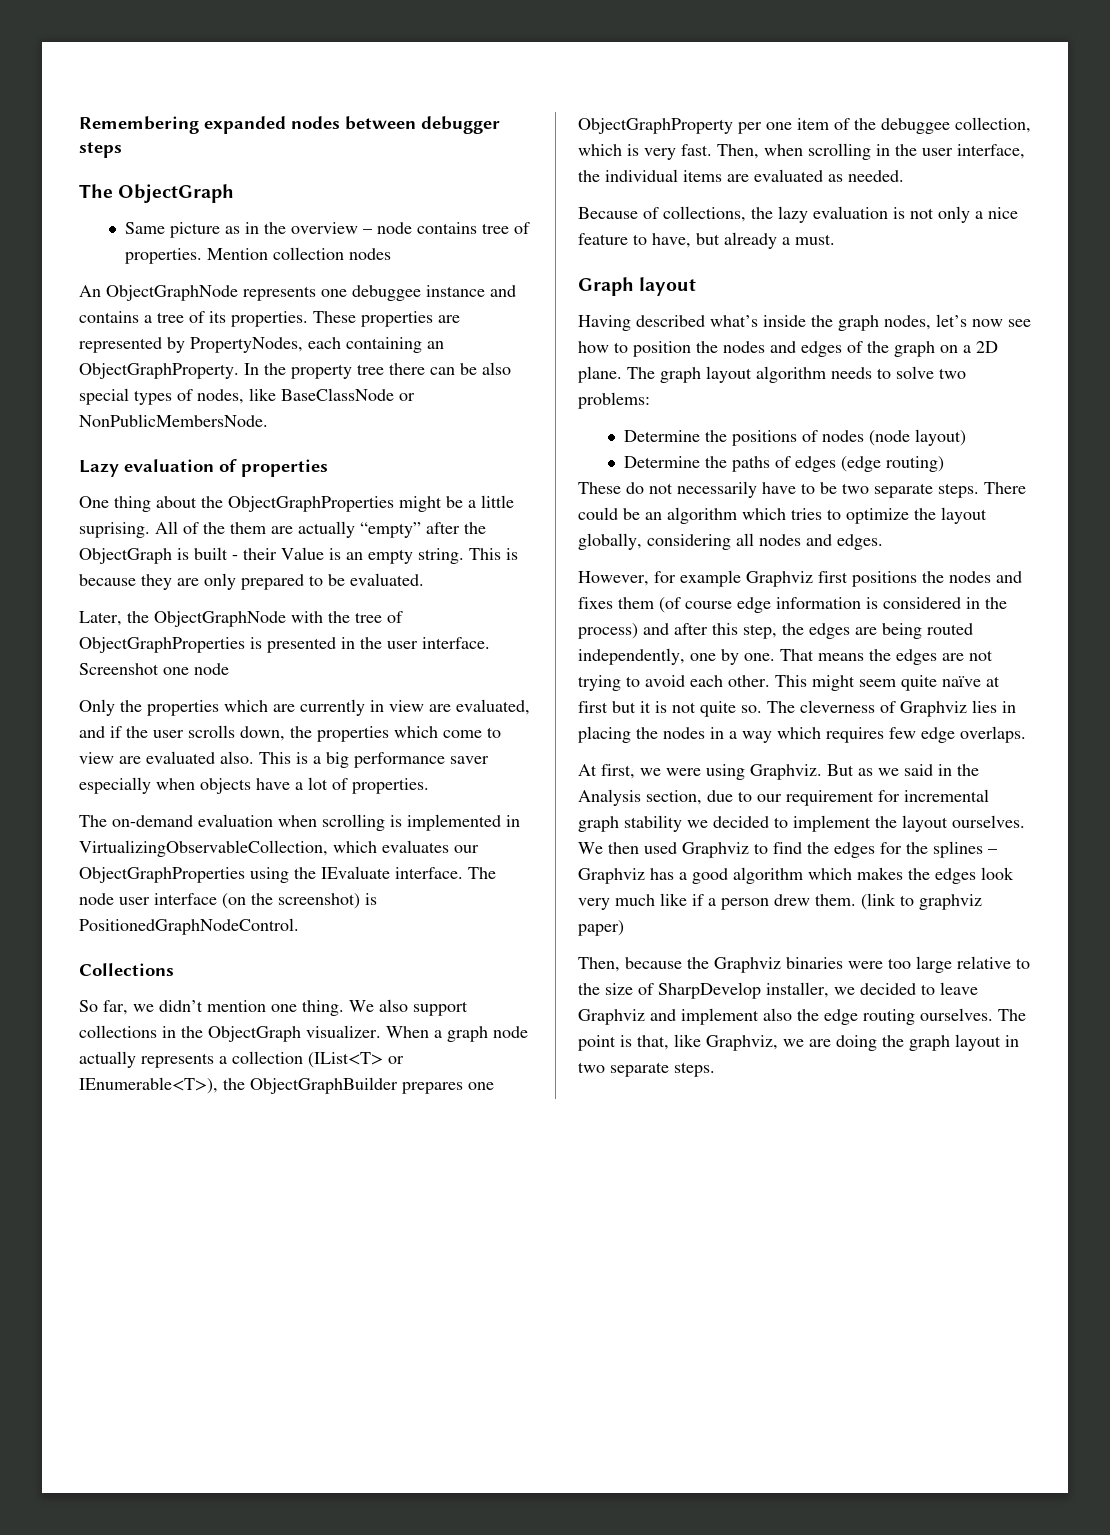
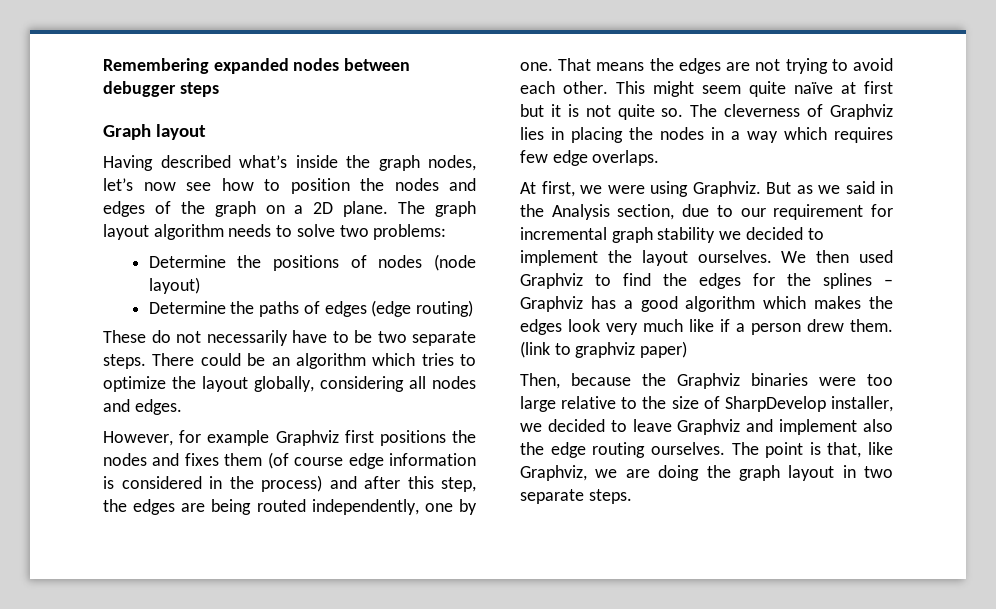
[79,184,235,203] [124,222,530,238] [124,247,391,264] [79,285,516,301] [79,311,460,327] [79,337,444,353] [79,362,511,379] [79,388,415,405] [79,414,268,427] [79,459,328,477] [79,495,514,512] [79,521,486,538] [79,547,518,564] [79,573,424,590] [79,611,403,627] [79,637,490,653] [79,663,229,675] [79,699,530,716] [79,725,501,742] [79,751,489,768] [79,777,429,794] [79,814,520,831] [79,840,479,857] [79,866,496,883] [79,893,377,909] [79,918,299,935] [79,963,174,976] [79,999,468,1016] [79,1025,528,1042] [79,1051,404,1068] [79,1077,494,1094] [578,117,1031,134] [578,143,1025,160] [578,169,904,182] [578,206,1018,223] [578,232,835,249] // The ObjectGraph // Same picture as in the overview – node contains tree of properties. Mention collection nodes // An ObjectGraphNode represents one debuggee instance and contains a tree of its properties. These properties are represented by PropertyNodes, each containing an ObjectGraphProperty. In the property tree there can be also special types of nodes, like BaseClassNode or NonPublicMembersNode. // Lazy evaluation of properties // One thing about the ObjectGraphProperties might be a little suprising. All of the them are actually “empty” after the ObjectGraph is built - their Value is an empty string. This is because they are only prepared to be evaluated. // Later, the ObjectGraphNode with the tree of ObjectGraphProperties is presented in the user interface. Screenshot one node // Only the properties which are currently in view are evaluated, and if the user scrolls down, the properties which come to view are evaluated also. This is a big performance saver especially when objects have a lot of properties. // The on-demand evaluation when scrolling is implemented in VirtualizingObservableCollection, which evaluates our ObjectGraphProperties using the IEvaluate interface. The node user interface (on the screenshot) is PositionedGraphNodeControl. // Collections // So far, we didn’t mention one thing. We also support collections in the ObjectGraph visualizer. When a graph node actually represents a collection (IList<T> or IEnumerable<T>), the ObjectGraphBuilder prepares one ObjectGraphProperty per one item of the debuggee collection, which is very fast. Then, when scrolling in the user interface, the individual items are evaluated as needed. // Because of collections, the lazy evaluation is not only a nice feature to have, but already a must. -> (219, 89) none

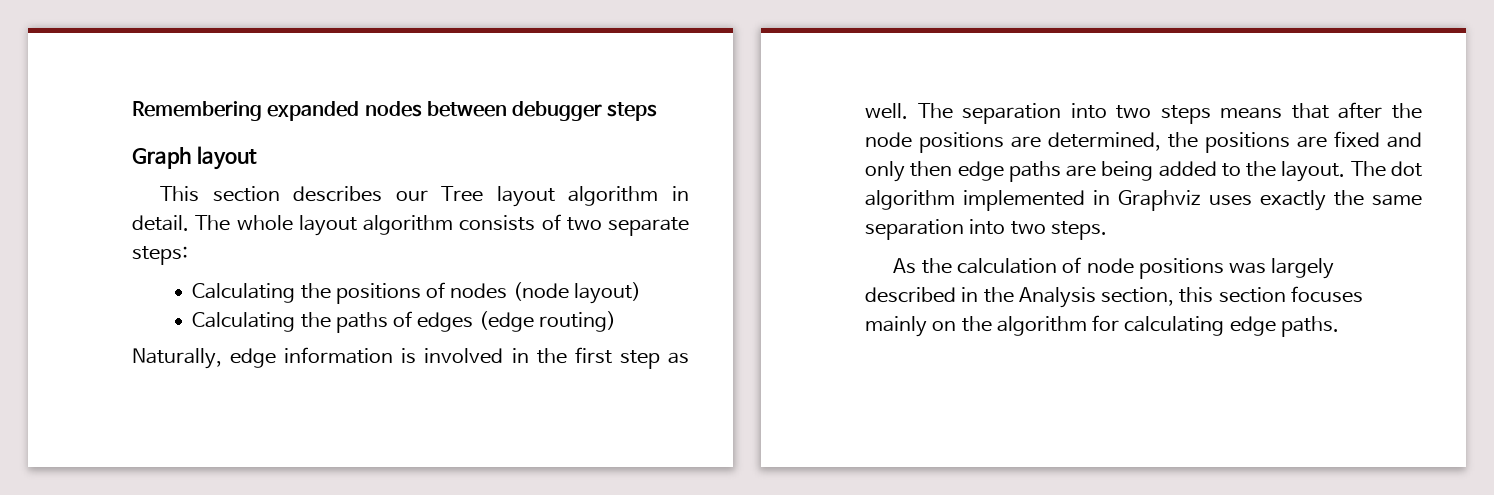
[103,155,476,171] [103,178,476,194] [103,201,476,217] [103,224,447,240] [148,255,226,268] Having described what’s inside the graph nodes, let’s now see how to position the nodes and edges of the graph on a 2D plane. The graph layout algorithm needs to solve two problems: // Determine -> [160,186,689,207] [132,214,689,236] [132,246,188,265] [192,283,296,303] This section describes our Tree layout algorithm in detail. The whole layout algorithm consists of two separate steps: // Calculating
[148,301,226,314] Determine -> [192,312,296,332] Calculating
[103,330,476,346] [103,353,476,369] [103,376,476,392] [103,399,182,415] [103,430,477,446] [103,452,344,469] These do not necessarily have to be two separate steps. There could be an algorithm which tries to optimize the layout globally, considering all nodes and edges. // However, for example Graphviz first positions the nodes and fixes them (of course -> [132,348,222,369] Naturally,
[121,475,476,492] [103,499,477,515] [520,58,893,74] [520,81,893,97] [520,104,893,120] [520,127,893,143] [520,150,660,166] [520,181,893,197] [520,204,893,220] [520,227,824,243] [520,250,893,266] [520,273,893,289] [520,296,893,312] [520,319,893,335] [520,341,688,358] [520,373,893,389] [520,396,893,412] [520,419,893,435] [520,442,893,458] [520,465,893,481] [520,489,632,504] considered in the process) and after this step, the edges are being routed independently, one by one. That means the edges are not trying to avoid each other. This might seem quite naïve at first but it is not quite so. The cleverness of Graphviz lies in placing the nodes in a way which requires few edge overlaps. // At first, we were using Graphviz. But as we said in the Analysis section, due to our requirement for incremental graph stability we decided to implement the layout ourselves. We then used Graphviz to find the edges for the splines – Graphviz has a good algorithm which makes the edges look very much like if a person drew them. (link to graphviz paper) // Then, because the Graphviz binaries were too large relative to the size of SharpDevelop installer, we decided to leave Graphviz and implement also the edge routing ourselves. The point is that, like Graphviz, we are doing the graph layout in two separate steps. -> [424,347,690,369] [865,102,1422,124] [865,131,1423,153] [865,161,1422,182] [865,190,1423,211] [865,219,1107,240] [893,257,1335,279] [865,286,1363,308] [865,315,1339,337] involved in the first step as well. The separation into two steps means that after the node positions are determined, the positions are fixed and only then edge paths are being added to the layout. The dot algorithm implemented in Graphviz uses exactly the same separation into two steps. // As the calculation of node positions was largely described in the Analysis section, this section focuses mainly on the algorithm for calculating edge paths.

